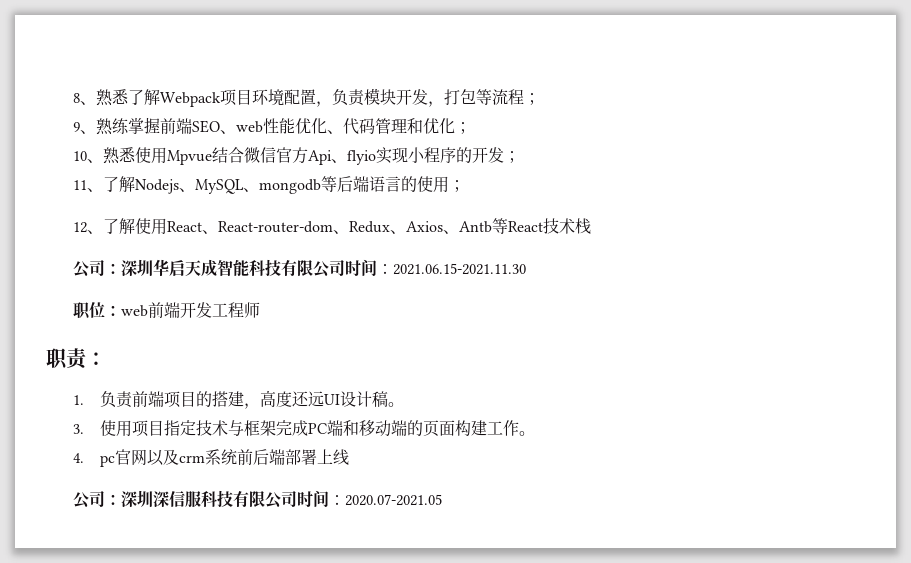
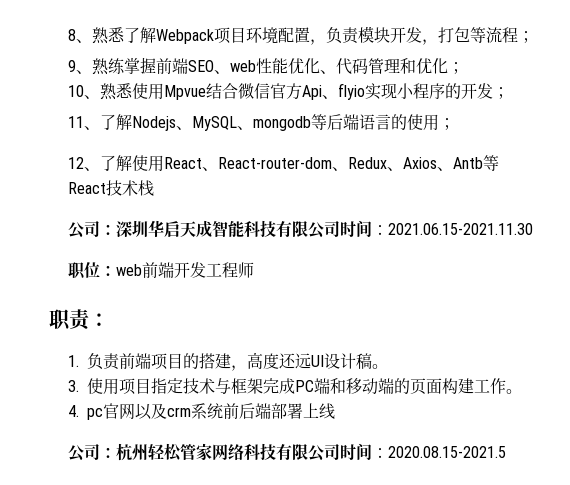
[120,490,442,509] 深圳深信服科技有限公司时间：2020.07-2021.05 -> [115,443,506,462] 杭州轻松管家网络科技有限公司时间：2020.08.15-2021.5

